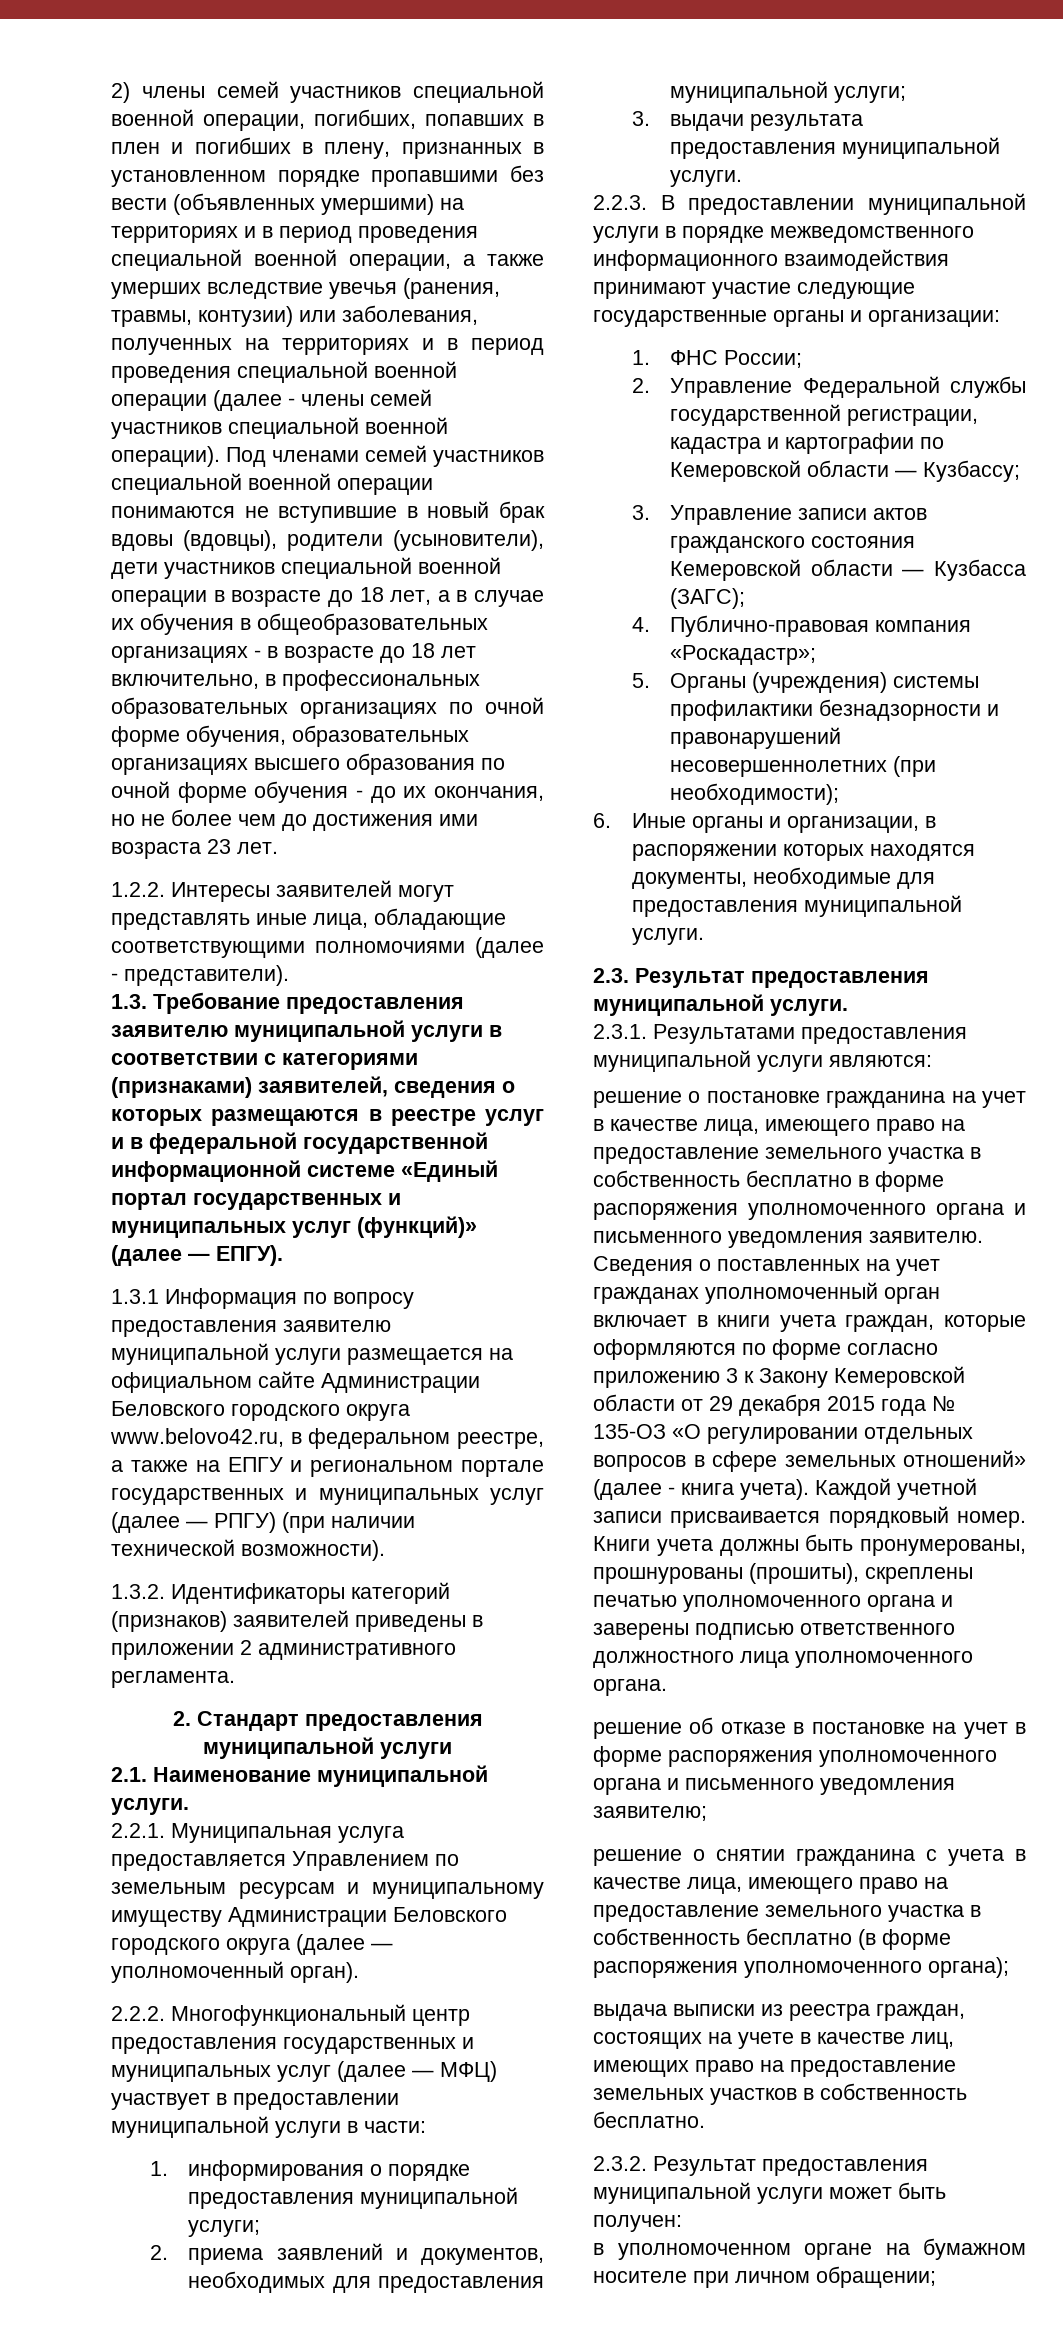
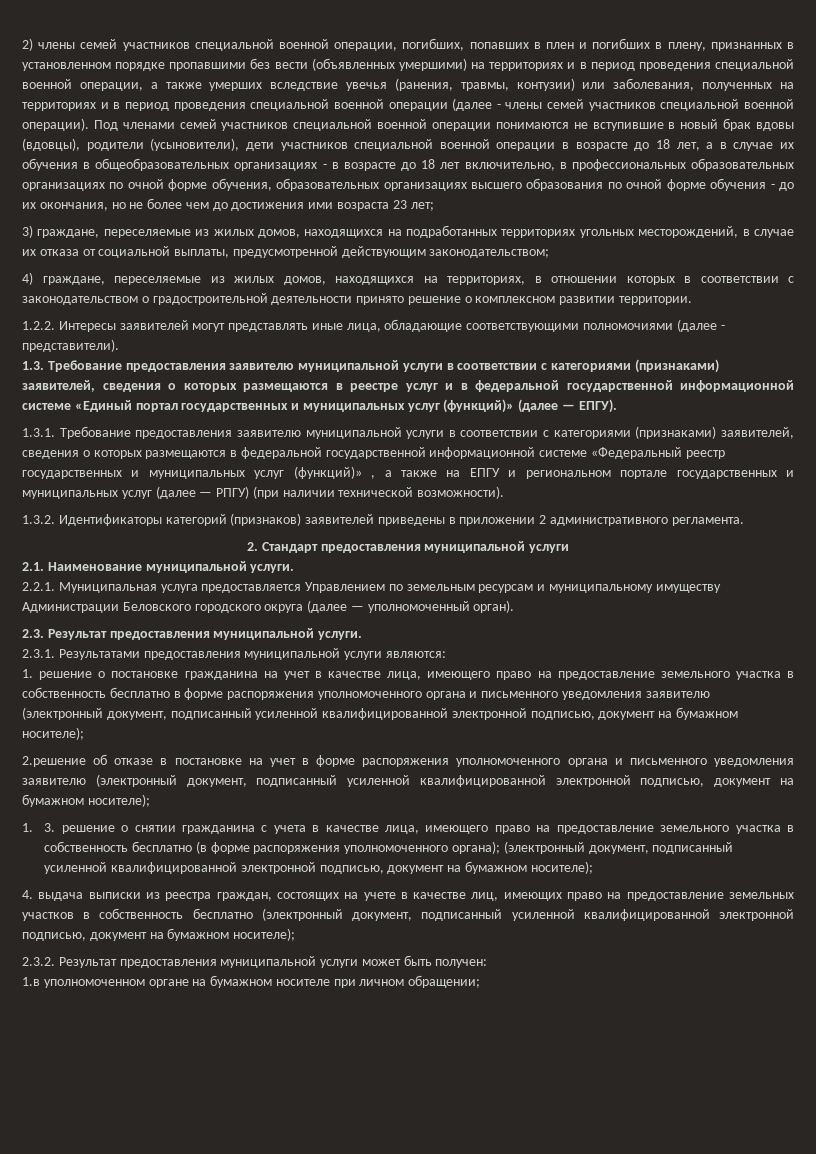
[237,842,278,854] лет. -> [410,202,434,211] [22,225,794,238] [22,246,550,258] [22,272,794,285] [22,293,693,305] лет; // 3) граждане, переселяемые из жилых домов, находящихся на подработанных территориях угольных месторождений, в случае их отказа от социальной выплаты, предусмотренной действующим законодательством; // 4) граждане, переселяемые из жилых домов, находящихся на территориях, в отношении которых в соответствии с законодательством о градостроительной деятельности принято решение о комплексном развитии территории.
[111,1288,414,1309] [111,1320,391,1337] [111,1343,513,1365] [111,1371,480,1393] [111,1401,410,1421] [110,1428,544,1449] 1.3.1 Информация по вопросу предоставления заявителю муниципальной услуги размещается на официальном сайте Администрации Беловского городского округа www.belovo42.ru, в федеральном реестре, -> [22,426,794,439] [22,447,725,459] [22,466,376,479] 1.3.1. Требование предоставления заявителю муниципальной услуги в соответствии с категориями (признаками) заявителей, сведения о которых размещаются в федеральной государственной информационной системе «Федеральный реестр государственных и муниципальных услуг (функций)» ,
[111,2004,470,2026] [111,2037,474,2054] [111,2061,497,2082] [111,2093,399,2110] [111,2116,426,2138] [149,2160,471,2181] [188,2187,519,2209] [188,2220,261,2237] [149,2243,544,2265] [188,2271,544,2293] [670,81,907,103] [631,111,864,131] [670,137,1001,159] [670,170,743,187] [593,193,1026,215] [593,226,974,243] [593,249,949,271] [593,282,915,299] [593,310,1000,327] [631,350,803,368] [631,376,1026,398] [670,404,979,426] [670,433,945,454] [670,460,1021,482] [631,505,928,525] [670,536,916,553] [670,559,1026,581] [670,588,746,609] [631,615,972,637] [670,645,817,665] [631,672,980,693] [670,699,1000,721] [670,727,842,749] [670,756,937,777] [670,783,840,805] [593,813,936,833] [631,844,975,861] [631,867,935,889] [631,895,962,917] [631,928,704,945] // 2.2.2. Многофункциональный центр предоставления государственных и муниципальных услуг (далее — МФЦ) участвует в предоставлении муниципальной услуги в части: // 1. информирования о порядке предоставления муниципальной услуги; // 2. приема заявлений и документов, необходимых для предоставления муниципальной услуги; // 3. выдачи результата предоставления муниципальной услуги. // 2.2.3. В предоставлении муниципальной услуги в порядке межведомственного информационного взаимодействия принимают участие следующие государственные органы и организации: // 1. ФНС России; // 2. Управление Федеральной службы государственной регистрации, кадастра и картографии по Кемеровской области — Кузбассу; // 3. Управление записи актов гражданского состояния Кемеровской области — Кузбасса (ЗАГС); // 4. Публично-правовая компания «Роскадастр»; // 5. Органы (учреждения) системы профилактики безнадзорности и правонарушений несовершеннолетних (при необходимости); // 6. Иные органы и организации, в распоряжении которых находятся документы, необходимые для предоставления муниципальной услуги. -> (515, 606) none
(932, 1061) none -> [22,669,33,678] 1.
[869,1231,983,1243] [593,1256,940,1276] [593,1282,940,1304] [593,1315,1026,1332] [593,1339,938,1360] [593,1366,965,1388] [593,1394,955,1416] [593,1424,973,1444] [593,1450,1026,1472] [593,1478,977,1500] [593,1506,1026,1528] [593,1534,1026,1556] [593,1563,973,1584] [593,1595,953,1612] [593,1623,955,1640] [593,1651,973,1668] [593,1679,667,1696] [593,1722,682,1739] заявителю. Сведения о поставленных на учет гражданах уполномоченный орган включает в книги учета граждан, которые оформляются по форме согласно приложению 3 к Закону Кемеровской области от 29 декабря 2015 года № 135-ОЗ «О регулировании отдельных вопросов в сфере земельных отношений» (далее - книга учета). Каждой учетной записи присваивается порядковый номер. Книги учета должны быть пронумерованы, прошнурованы (прошиты), скреплены печатью уполномоченного органа и заверены подписью ответственного должностного лица уполномоченного органа. // решение -> [645,691,710,698] [22,707,739,720] [22,727,84,740] [22,756,86,767] заявителю (электронный документ, подписанный усиленной квалифицированной электронной подписью, документ на бумажном носителе); // 2.решение
[593,1806,707,1821] заявителю; // -> [22,774,795,787] [22,794,150,807] [22,823,56,832] заявителю (электронный документ, подписанный усиленной квалифицированной электронной подписью, документ на бумажном носителе); // 1. 3.
(1009, 1967) // -> [503,841,734,854] [44,861,593,874] [22,890,33,899] (электронный документ, подписанный усиленной квалифицированной электронной подписью, документ на бумажном носителе); // 4.
[593,2111,705,2128] бесплатно. -> [192,908,794,921] [22,928,296,941] бесплатно (электронный документ, подписанный усиленной квалифицированной электронной подписью, документ на бумажном носителе);
[593,2243,604,2255] в -> [22,977,40,986] 1.в

